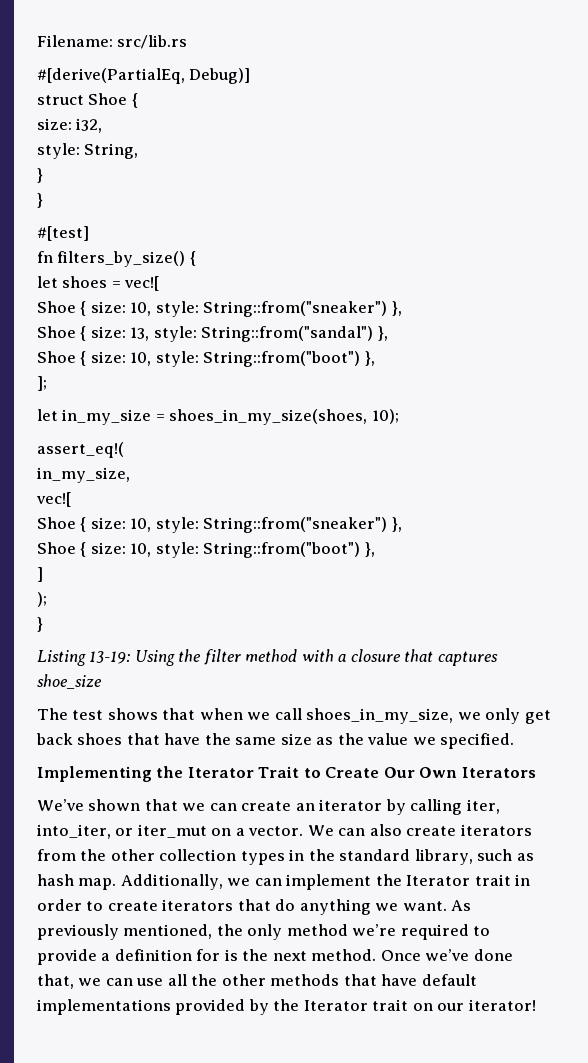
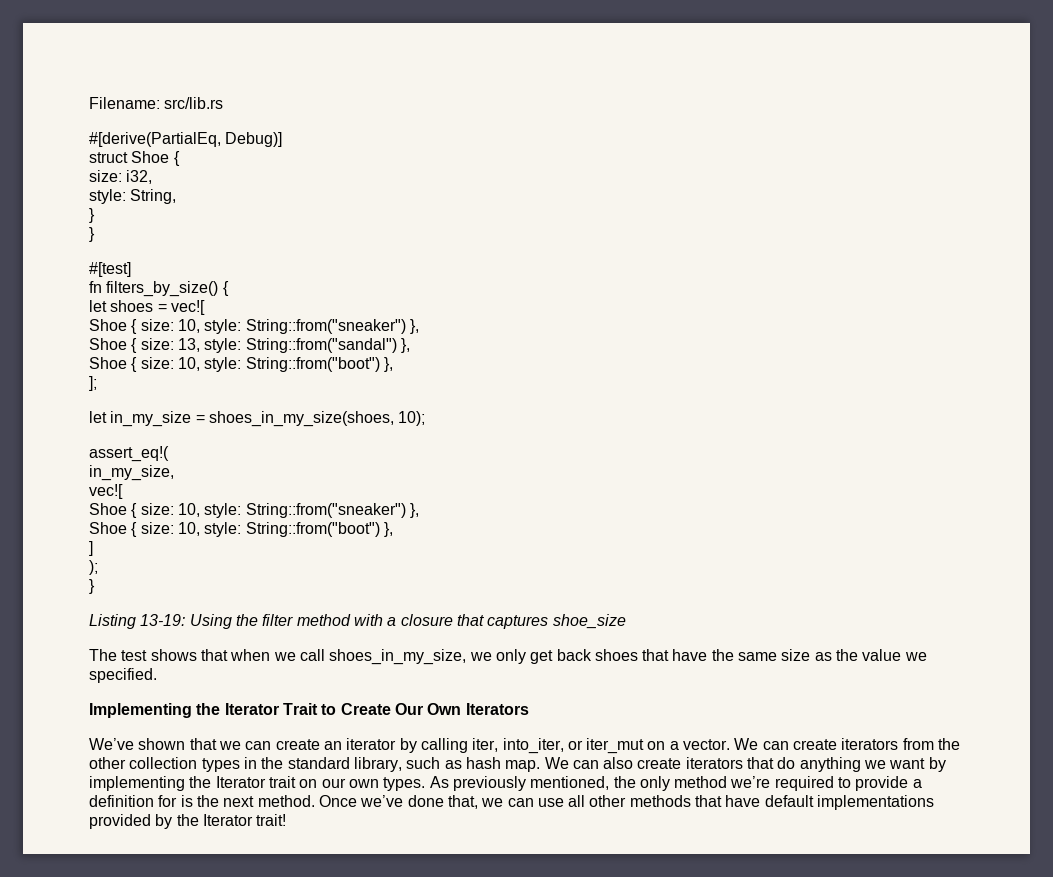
[369,824,402,836] also -> (789, 745) none
[120,874,531,890] [37,899,104,911] Additionally, we can implement the Iterator trait in order to -> [544,757,634,769] We can also
[402,901,447,911] want. -> [889,757,946,772] [89,776,426,791] want by implementing the Iterator trait on our own types.
[191,974,218,986] the -> (586, 801) none
[372,999,536,1011] trait on our iterator! -> [256,814,287,826] trait!

